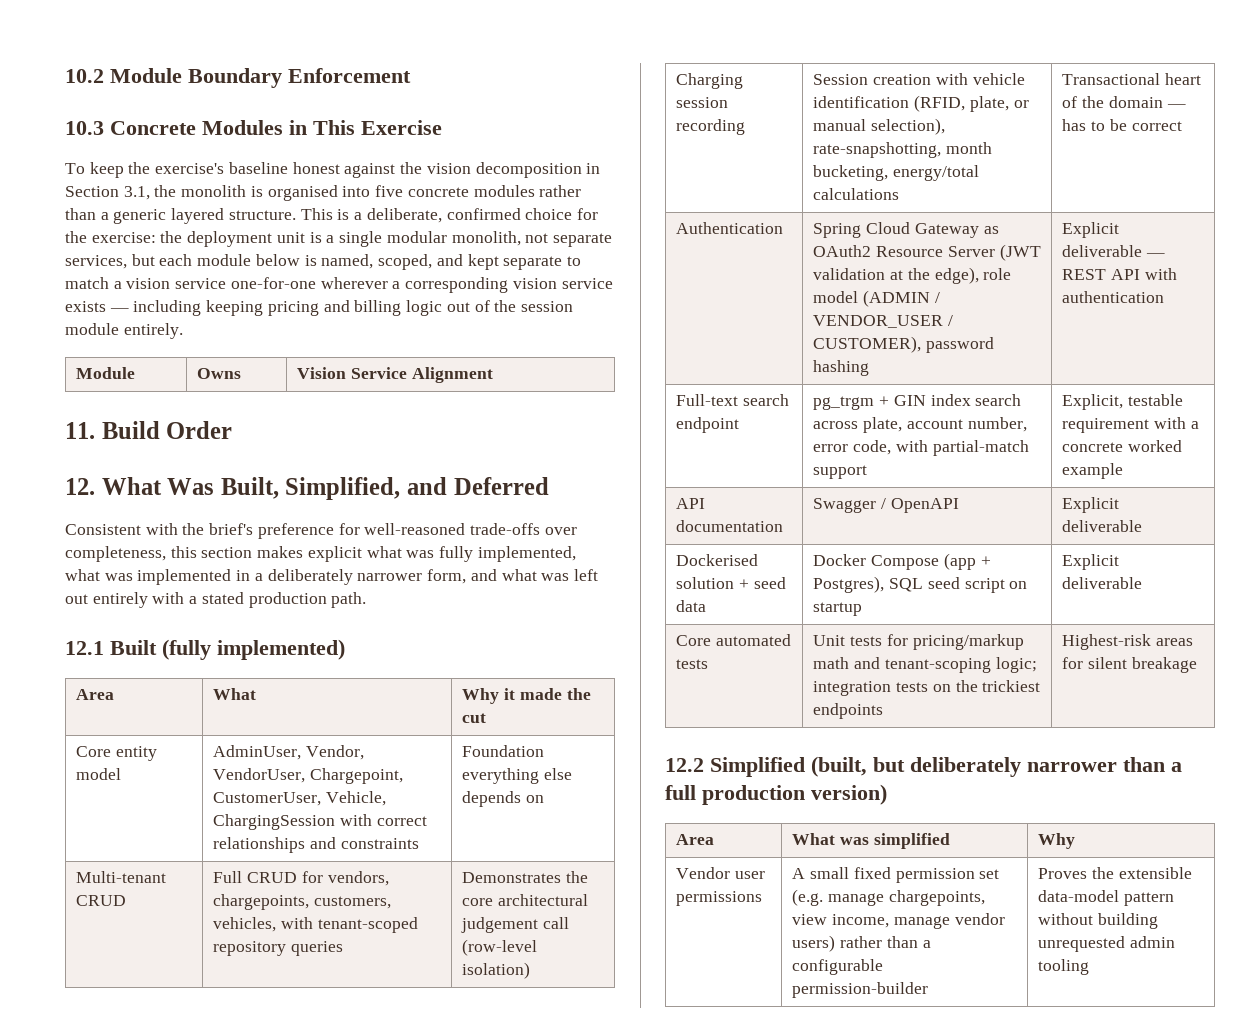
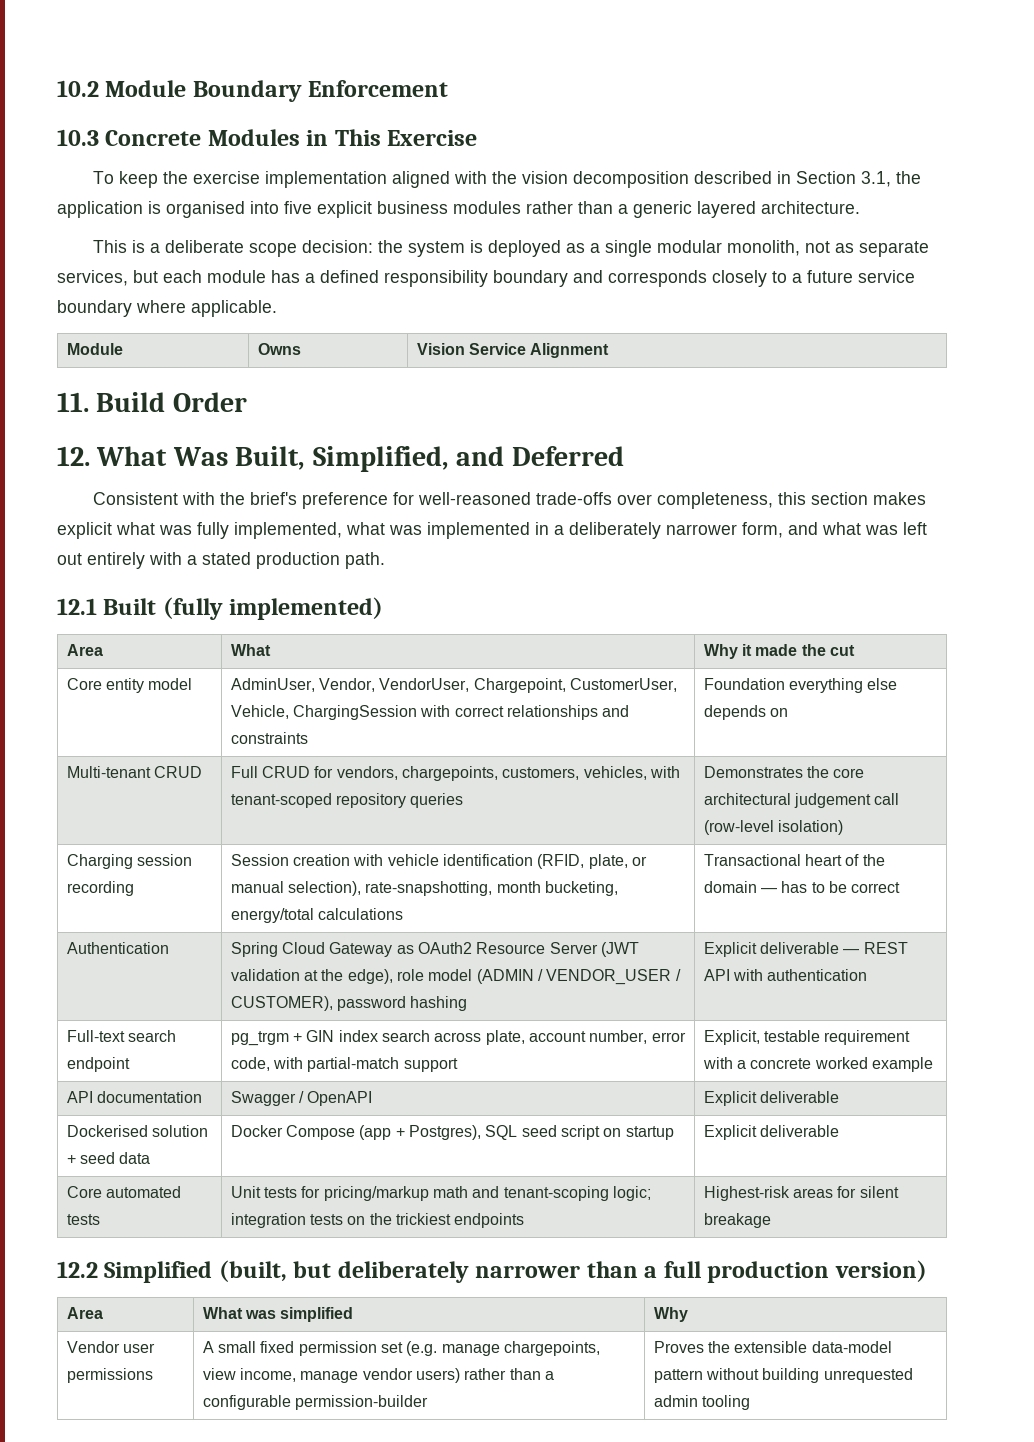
[155,162,396,178] exercise's baseline honest against -> [193,171,488,188] exercise implementation aligned with
(582, 170) none -> [694,171,773,184] described
[181,185,247,197] monolith -> [57,201,143,218] application
[407,187,469,197] concrete -> [317,201,448,218] explicit business
[228,210,296,220] structure. -> [761,201,860,214] architecture. //
[366,208,598,223] [65,231,322,247] deliberate, confirmed choice for the exercise: the deployment unit is -> [165,240,586,257] deliberate scope decision: the system is deployed as
(549, 238) none -> [835,243,855,253] as
[255,254,581,270] [65,277,613,293] [65,300,573,316] [65,323,183,339] below is named, scoped, and kept separate to match a vision service one-for-one wherever a corresponding vision service exists — including keeping pricing and billing logic out of the session module entirely. -> [271,270,915,287] [57,300,277,317] has a defined responsibility boundary and corresponds closely to a future service boundary where applicable.

